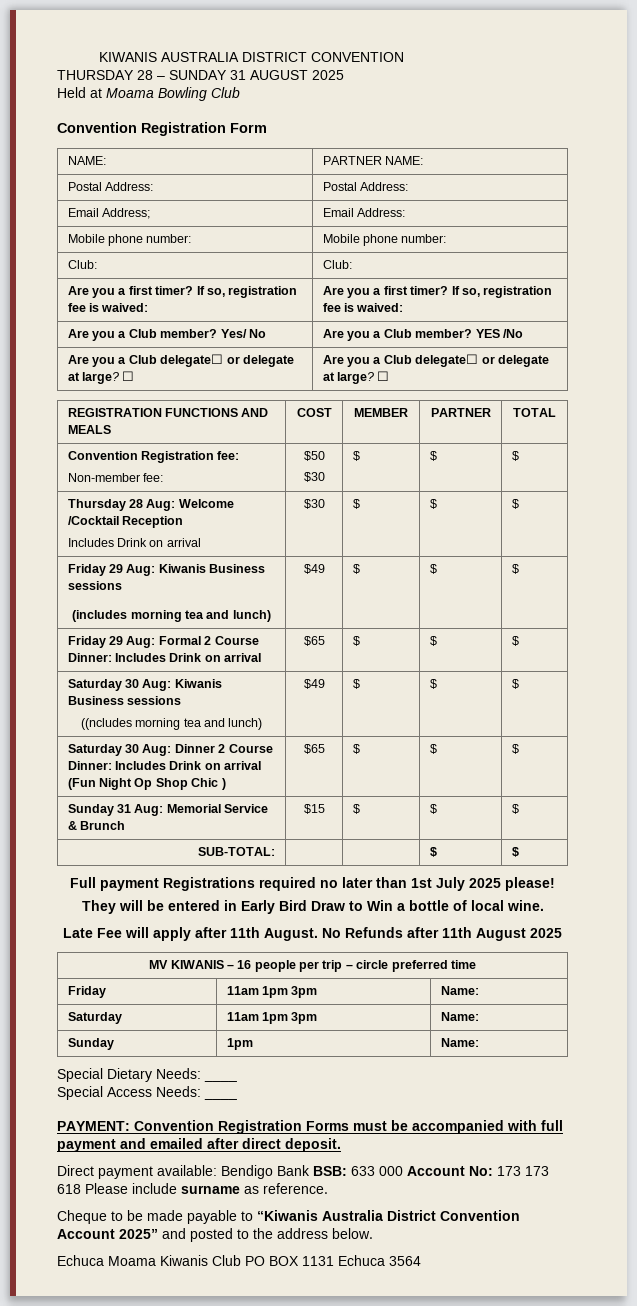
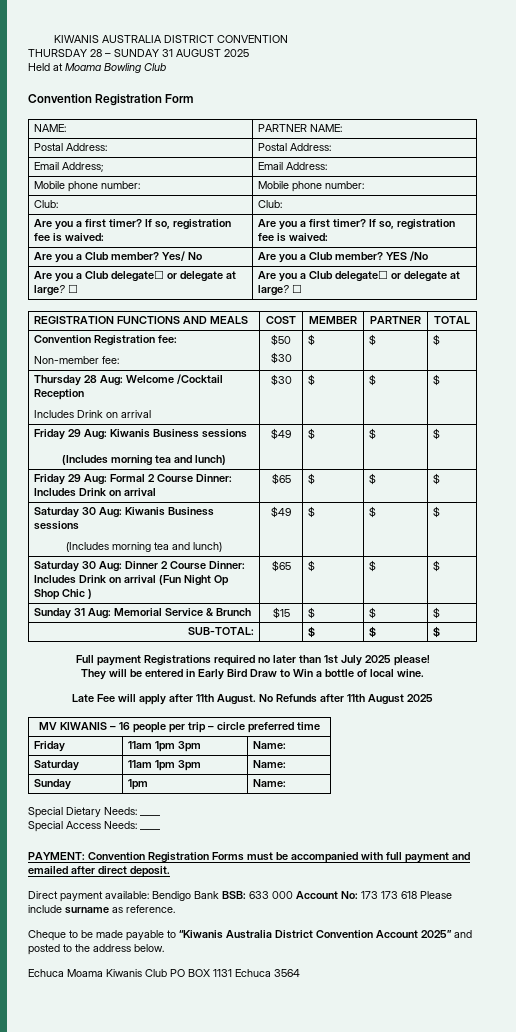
[72,610,128,622] (includes -> [62,455,109,465] (Includes
[80,718,132,730] ((ncludes -> [66,542,109,552] (Includes
(276, 851) none -> [307,626,315,638] $

